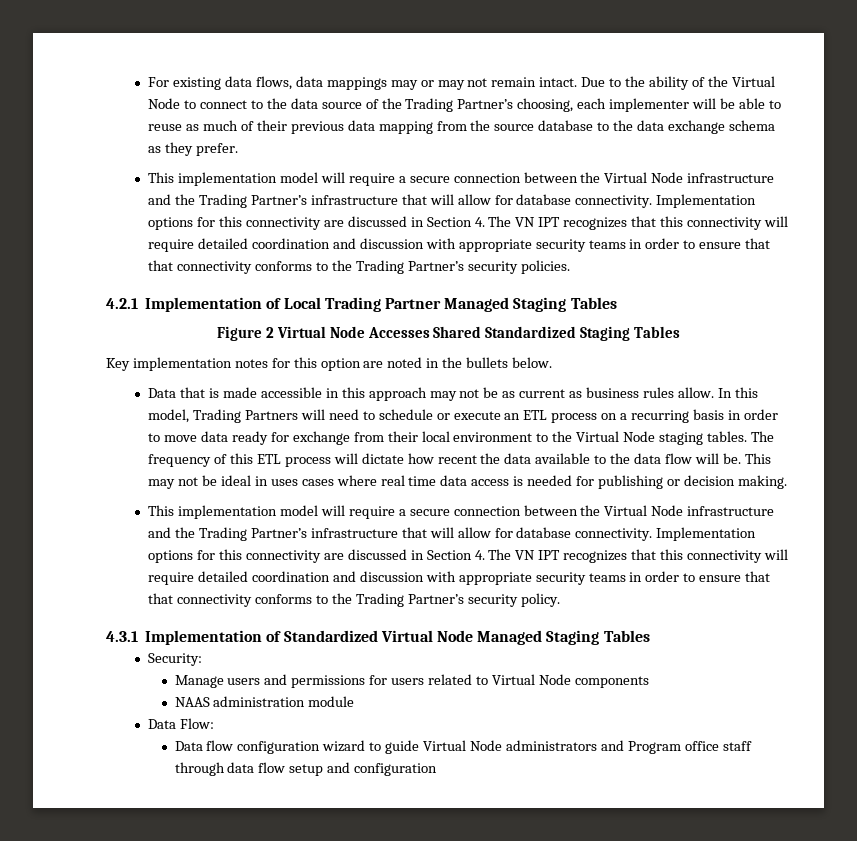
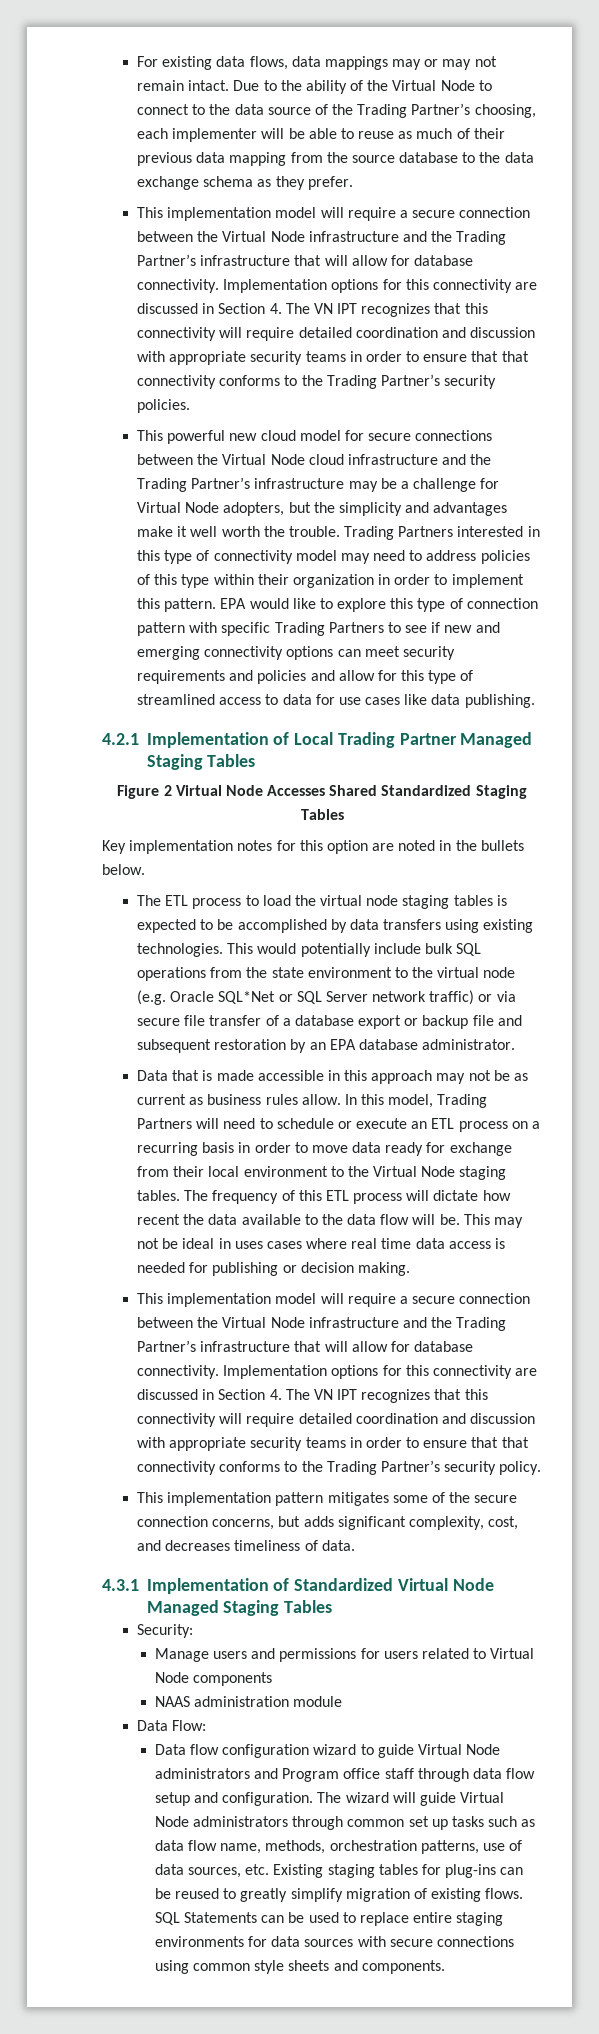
(570, 267) none -> [136,430,493,444] [136,454,492,465] [136,477,500,492] [136,502,508,516] [136,526,540,540] [136,550,530,564] [136,574,524,588] [136,598,538,612] [136,622,500,636] [136,646,455,660] [136,670,474,684] [136,694,535,708] // This powerful new cloud model for secure connections between the Virtual Node cloud infrastructure and the Trading Partner’s infrastructure may be a challenge for Virtual Node adopters, but the simplicity and advantages make it well worth the trouble. Trading Partners interested in this type of connectivity model may need to address policies of this type within their organization in order to implement this pattern. EPA would like to explore this type of connection pattern with specific Trading Partners to see if new and emerging connectivity options can meet security requirements and policies and allow for this type of streamlined access to data for use cases like data publishing.
(553, 362) none -> [136,895,507,909] [136,919,534,933] [136,943,482,957] [136,967,516,981] [136,990,516,1005] [136,1015,522,1029] [136,1039,516,1053] // The ETL process to load the virtual node staging tables is expected to be accomplished by data transfers using existing technologies. This would potentially include bulk SQL operations from the state environment to the virtual node (e.g. Oracle SQL*Net or SQL Server network traffic) or via secure file transfer of a database export or backup file and subsequent restoration by an EPA database administrator.
(560, 600) none -> [136,1492,518,1506] [136,1516,519,1530] [136,1540,355,1551] // This implementation pattern mitigates some of the secure connection concerns, but adds significant complexity, cost, and decreases timeliness of data.
[354,763,438,776] configuration -> [222,1792,505,1806] [154,1816,536,1830] [154,1840,523,1854] [154,1864,524,1878] [154,1888,524,1902] [154,1912,504,1926] [154,1936,515,1947] [154,1960,445,1974] configuration. The wizard will guide Virtual Node administrators through common set up tasks such as data flow name, methods, orchestration patterns, use of data sources, etc. Existing staging tables for plug-ins can be reused to greatly simplify migration of existing flows. SQL Statements can be used to replace entire staging environments for data sources with secure connections using common style sheets and components.

